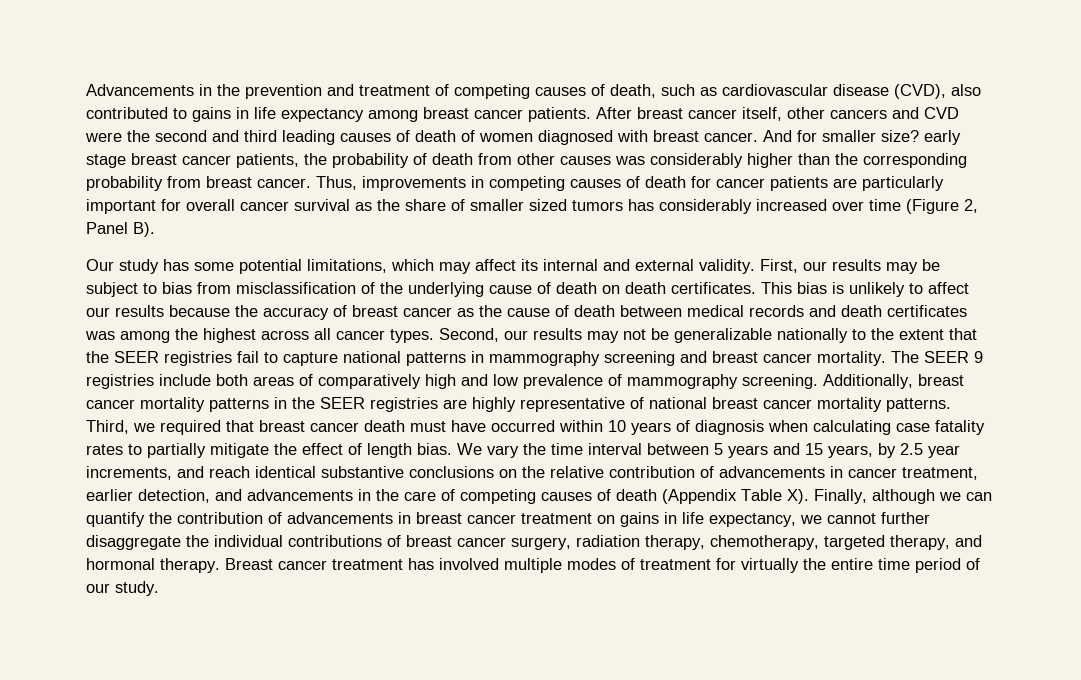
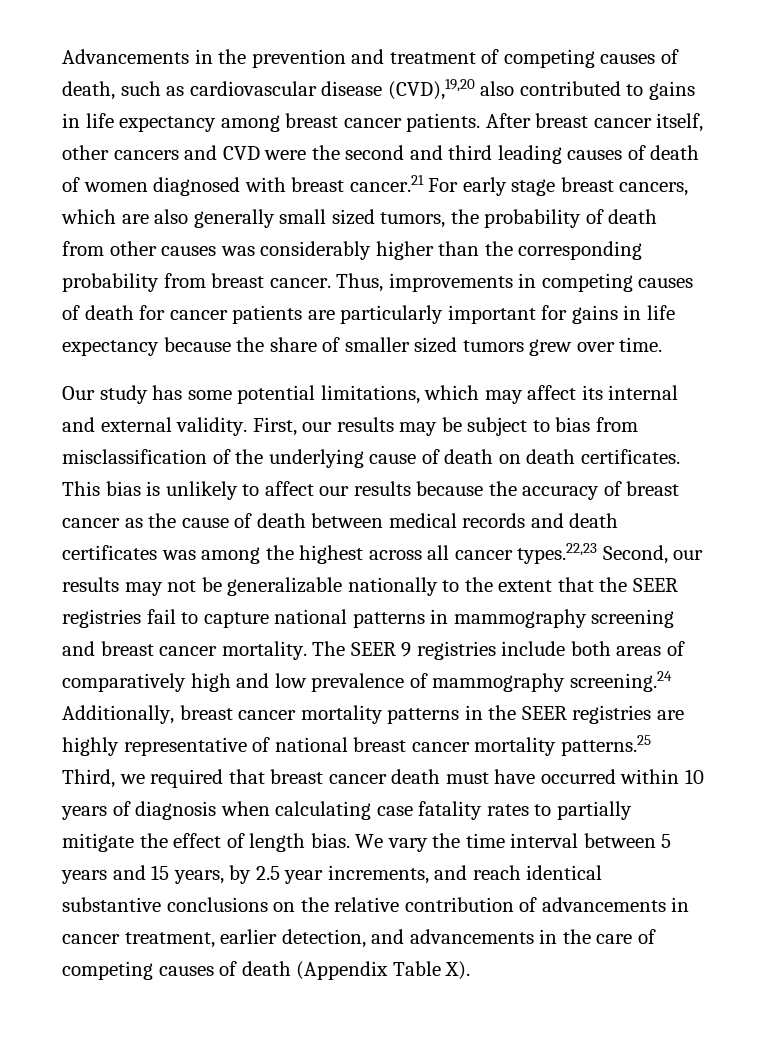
[894,84,946,99] (CVD), -> [387,79,475,100] (CVD),19,20
[704,130,961,145] [86,153,299,168] cancer. And for smaller size? early stage breast cancer patients, -> [349,175,689,196] [61,209,446,228] cancer.21 For early stage breast cancers, which are also generally small sized tumors,
[186,199,372,211] overall cancer survival as -> [571,305,675,324] [62,337,231,356] gains in life expectancy because
[628,199,978,214] [86,222,155,237] has considerably increased over time (Figure 2, Panel B). -> [529,337,663,356] grew over time.
[390,329,434,343] types. -> [517,543,598,564] types.22,23
[742,374,818,389] screening. -> [569,671,672,692] screening.24
[886,398,951,412] patterns. -> [560,735,651,756] patterns.25
[814,489,992,504] [86,512,930,527] [86,535,982,550] [86,558,980,573] [86,581,159,596] Finally, although we can quantify the contribution of advancements in breast cancer treatment on gains in life expectancy, we cannot further disaggregate the individual contributions of breast cancer surgery, radiation therapy, chemotherapy, targeted therapy, and hormonal therapy. Breast cancer treatment has involved multiple modes of treatment for virtually the entire time period of our study. -> (471, 970) none

